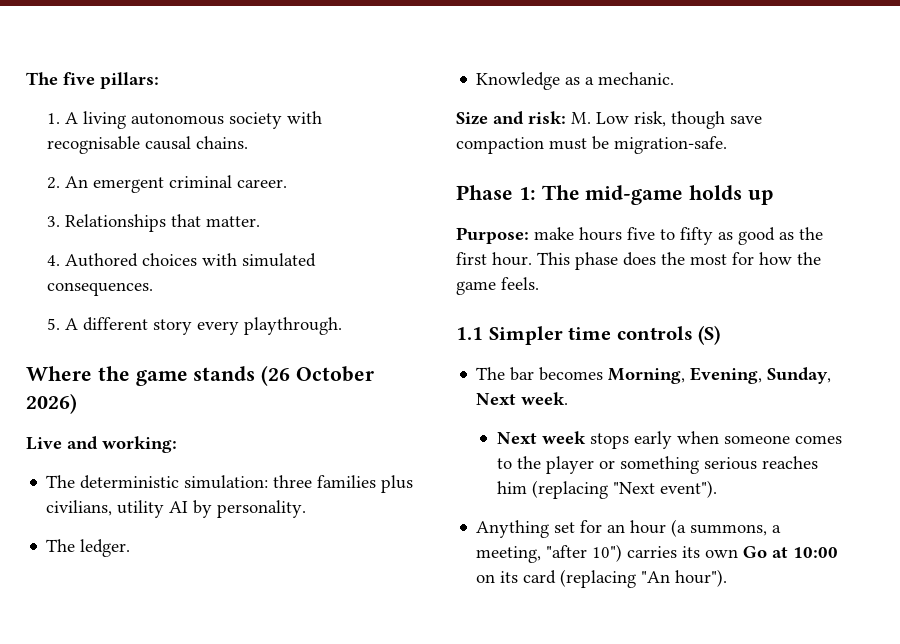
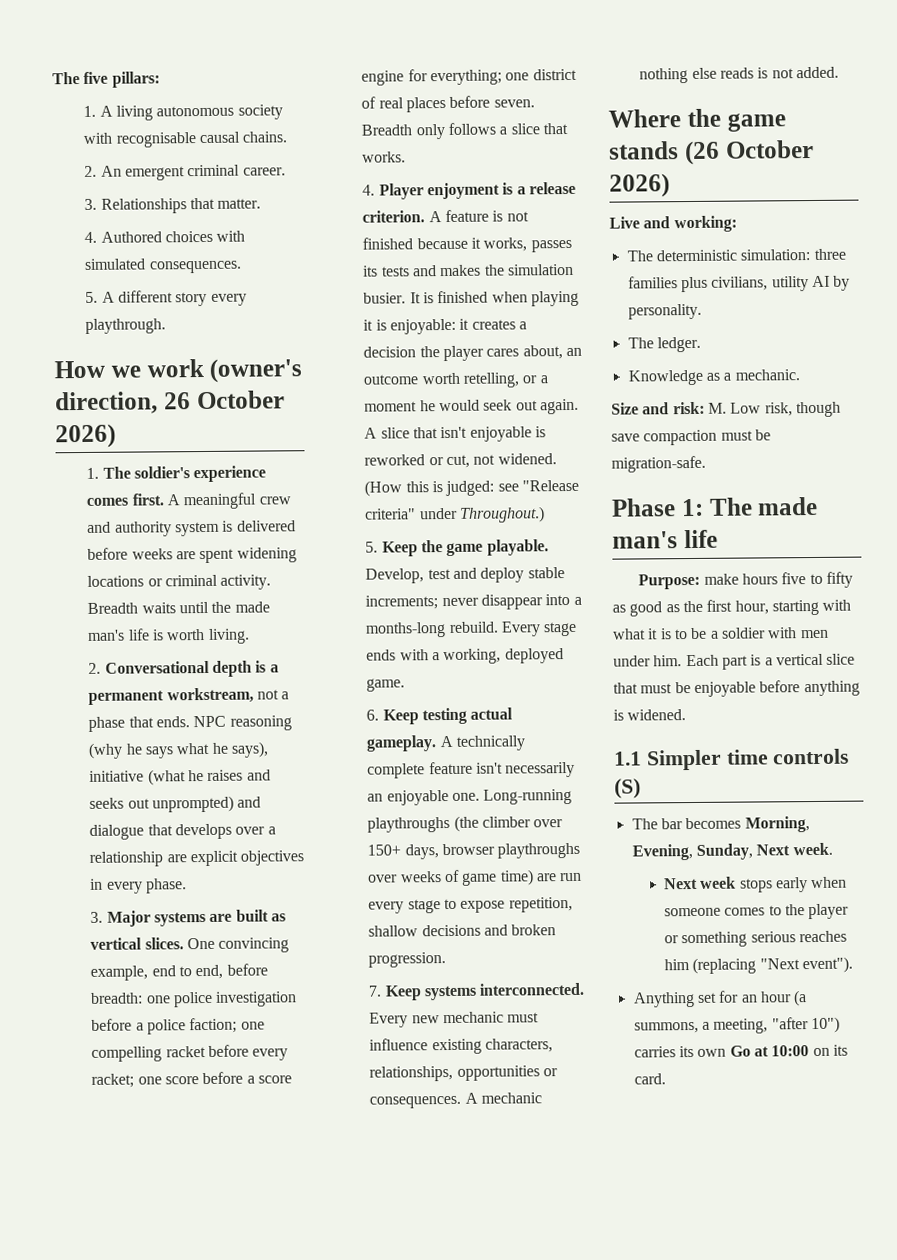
(342, 326) none -> [54,358,303,383] [55,390,285,415] [55,423,116,449] [86,465,267,483] [86,492,291,510] [87,520,296,537] [87,547,297,564] [87,574,272,590] [87,601,270,614] [87,628,250,644] [88,660,279,677] [88,687,290,705] [88,715,292,732] [88,741,269,759] [89,769,271,786] [89,795,262,813] [89,823,276,840] [89,850,305,867] [90,878,188,894] [90,909,286,927] [90,937,290,953] [90,963,268,981] [90,991,298,1008] [91,1017,265,1035] [91,1044,289,1062] [91,1071,292,1088] [361,68,577,86] [361,95,535,113] [361,122,568,140] [362,151,407,163] [362,181,576,200] [362,209,529,223] [362,237,572,253] [363,263,574,277] [363,290,579,307] [363,318,527,335] [363,345,582,362] [363,372,548,388] [364,398,579,415] [364,426,546,442] [364,453,557,469] [364,479,579,497] [365,506,546,523] [365,539,549,557] [365,567,565,584] [365,593,582,610] [365,621,578,638] [366,648,564,665] [366,678,406,692] [366,707,514,725] [366,735,526,752] [367,761,576,779] [367,788,573,806] [367,815,564,833] [367,842,581,860] [368,869,583,886] [368,896,573,914] [368,924,557,937] [368,952,447,968] [368,982,585,1001] [369,1011,540,1028] [369,1038,554,1055] [369,1065,559,1082] [369,1092,543,1109] [639,66,839,84] // How we work (owner's direction, 26 October 2026) // 1. The soldier's experience comes first. A meaningful crew and authority system is delivered before weeks are spent widening locations or criminal activity. Breadth waits until the made man's life is worth living. // 2. Conversational depth is a permanent workstream, not a phase that ends. NPC reasoning (why he says what he says), initiative (what he raises and seeks out unprompted) and dialogue that develops over a relationship are explicit objectives in every phase. // 3. Major systems are built as vertical slices. One convincing example, end to end, before breadth: one police investigation before a police faction; one compelling racket before every racket; one score before a score engine for everything; one district of real places before seven. Breadth only follows a slice that works. // 4. Player enjoyment is a release criterion. A feature is not finished because it works, passes its tests and makes the simulation busier. It is finished when playing it is enjoyable: it creates a decision the player cares about, an outcome worth retelling, or a moment he would seek out again. A slice that isn't enjoyable is reworked or cut, not widened. (How this is judged: see "Release criteria" under Throughout.) // 5. Keep the game playable. Develop, test and deploy stable increments; never disappear into a months-long rebuild. Every stage ends with a working, deployed game. // 6. Keep testing actual gameplay. A technically complete feature isn't necessarily an enjoyable one. Long-running playthroughs (the climber over 150+ days, browser playthroughs over weeks of game time) are run every stage to expose repetition, shallow decisions and broken progression. // 7. Keep systems interconnected. Every new mechanic must influence existing characters, relationships, opportunities or consequences. A mechanic nothing else reads is not added.
[585,185,774,205] mid-game holds up -> [757,496,819,516] [612,529,718,549] made man's life
[492,252,821,270] [456,277,539,295] hour. This phase does the most for how the game feels. -> [734,599,852,616] [612,627,829,640] [613,653,856,670] [613,680,860,697] [613,709,687,721] hour, starting with what it is to be a soldier with men under him. Each part is a vertical slice that must be enjoyable before anything is widened.
[523,569,728,588] card (replacing "An hour"). -> [633,1073,666,1085] card.

